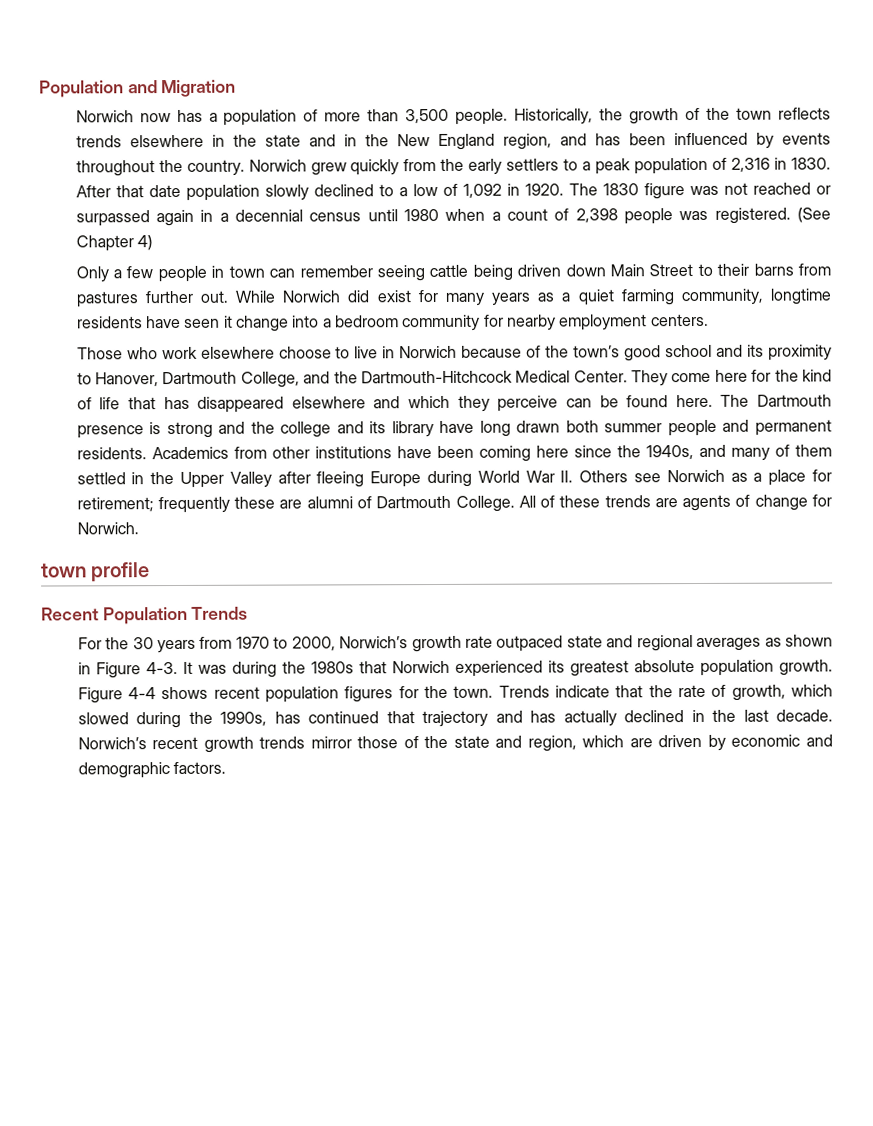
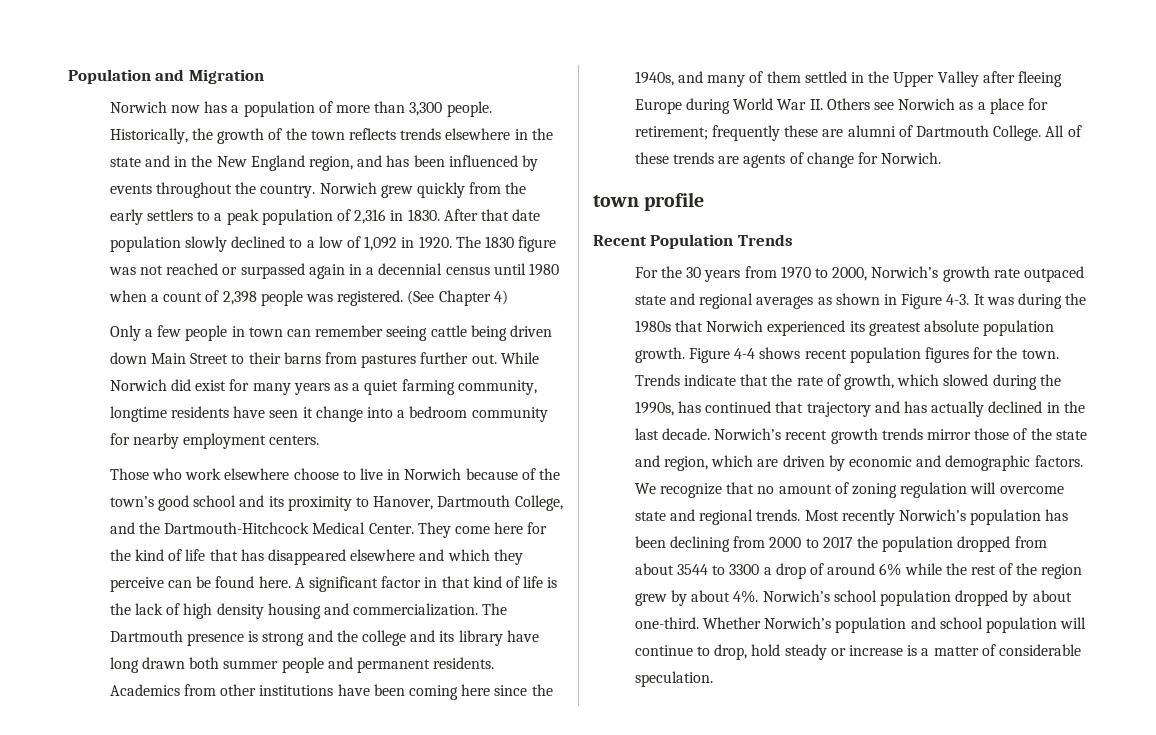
[405,108,450,124] 3,500 -> [409,102,443,116] 3,300
(713, 401) none -> [294,576,558,592] [109,603,479,619] A significant factor in that kind of life is the lack of high density housing and commercialization.
(226, 768) none -> [634,482,1064,498] [634,509,1069,525] [634,536,1047,552] [634,563,1083,579] [634,590,1072,606] [634,617,1087,633] [634,644,1081,660] [634,671,713,687] We recognize that no amount of zoning regulation will overcome state and regional trends. Most recently Norwich’s population has been declining from 2000 to 2017 the population dropped from about 3544 to 3300 a drop of around 6% while the rest of the region grew by about 4%. Norwich’s school population dropped by about one-third. Whether Norwich’s population and school population will continue to drop, hold steady or increase is a matter of considerable speculation.

